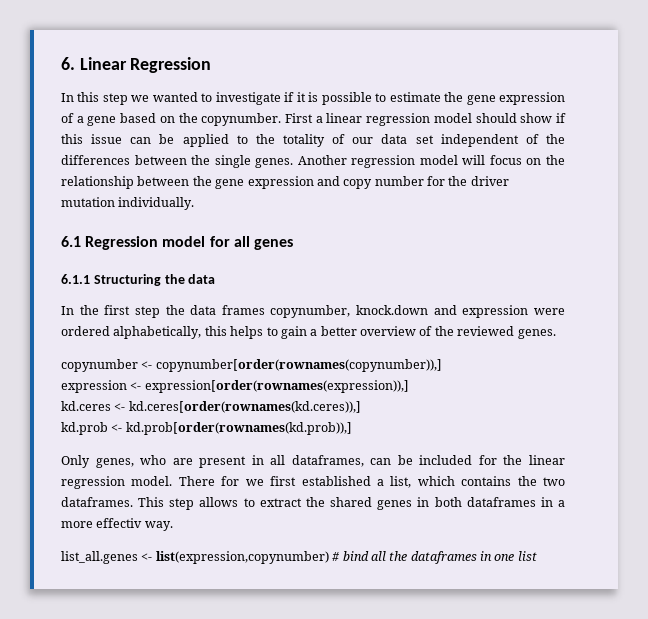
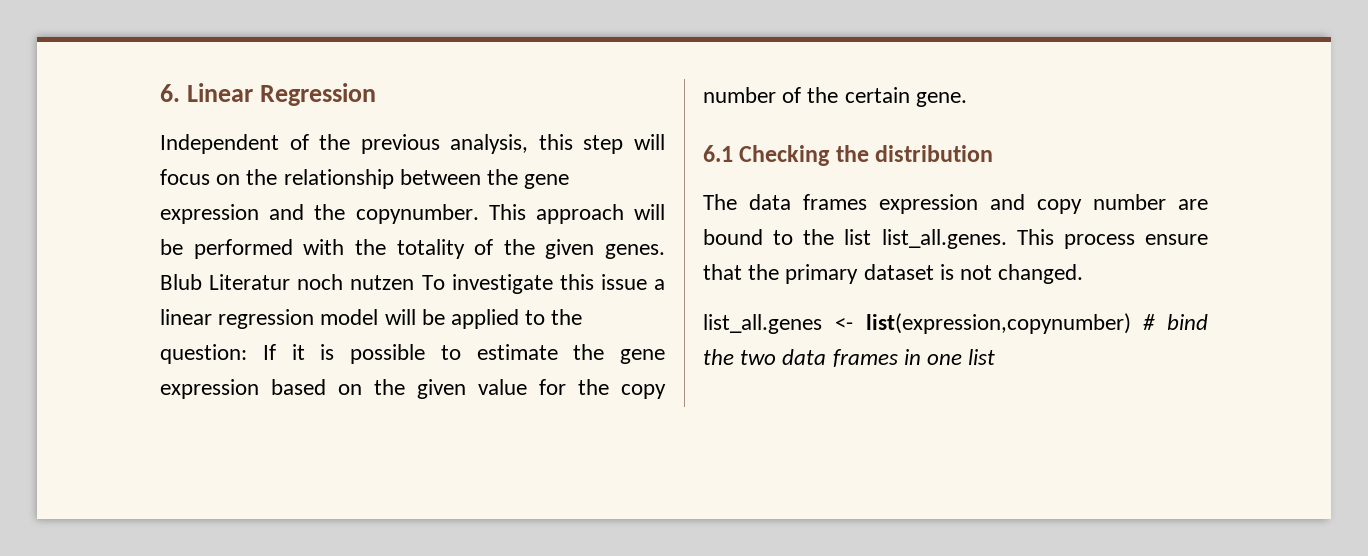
[61,92,565,105] [61,113,566,126] [61,134,566,147] [61,155,458,168] In this step we wanted to investigate if it is possible to estimate the gene expression of a gene based on the copynumber. First a linear regression model should show if this issue can be applied to the totality of our data set independent of the differences between the single genes. Another regression model -> [160,134,624,154] Independent of the previous analysis, this step
[343,176,509,189] [61,197,195,210] [61,236,293,250] [61,274,216,286] [61,305,565,318] [61,326,556,339] [61,359,442,372] [61,380,409,393] [61,401,361,413] [61,422,352,435] [61,455,566,468] [61,476,566,489] [61,497,565,510] [61,518,173,531] copy number for the driver mutation individually. // 6.1 Regression model for all genes // 6.1.1 Structuring the data // In the first step the data frames copynumber, knock.down and expression were ordered alphabetically, this helps to gain a better overview of the reviewed genes. // copynumber <- copynumber[order(rownames(copynumber)),] // expression <- expression[order(rownames(expression)),] // kd.ceres <- kd.ceres[order(rownames(kd.ceres)),] // kd.prob <- kd.prob[order(rownames(kd.prob)),] // Only genes, who are present in all dataframes, can be included for the linear regression model. There for we first established a list, which contains the two dataframes. This step allows to extract the shared genes in both dataframes in a more effectiv way. -> [314,204,665,224] [160,239,665,259] [160,274,665,294] [160,309,583,329] [160,344,665,364] [160,379,666,399] [703,87,967,107] [703,145,994,166] [703,194,1208,214] [703,229,1208,249] [703,264,1084,284] the copynumber. This approach will be performed with the totality of the given genes. Blub Literatur noch nutzen To investigate this issue a linear regression model will be applied to the question: If it is possible to estimate the gene expression based on the given value for the copy number of the certain gene. // 6.1 Checking the distribution // The data frames expression and copy number are bound to the list list_all.genes. This process ensure that the primary dataset is not changed.
[370,551,477,564] all the dataframes -> [703,349,898,367] the two data frames

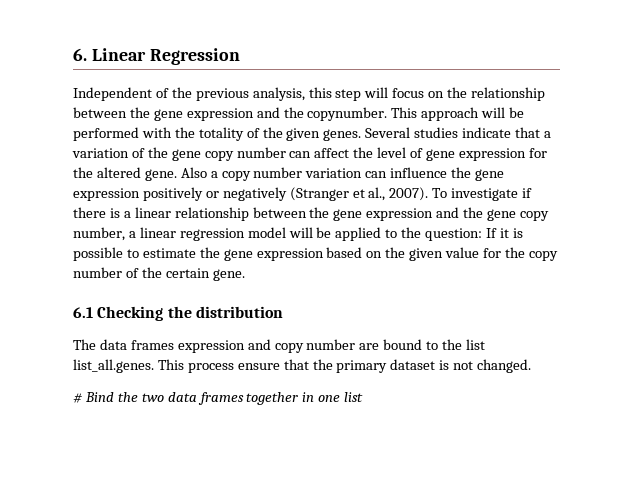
[160,274,647,294] Blub Literatur noch nutzen To investigate this issue -> [365,127,551,138] [72,147,547,161] [73,167,505,181] [73,187,533,201] [73,207,549,221] [73,227,125,241] Several studies indicate that a variation of the gene copy number can affect the level of gene expression for the altered gene. Also a copy number variation can influence the gene expression positively or negatively (Stranger et al., 2007). To investigate if there is a linear relationship between the gene expression and the gene copy number,
[703,313,1208,334] list_all.genes <- list(expression,copynumber) # bind -> [73,392,114,403] # Bind
(898, 358) none -> [246,392,299,405] together

